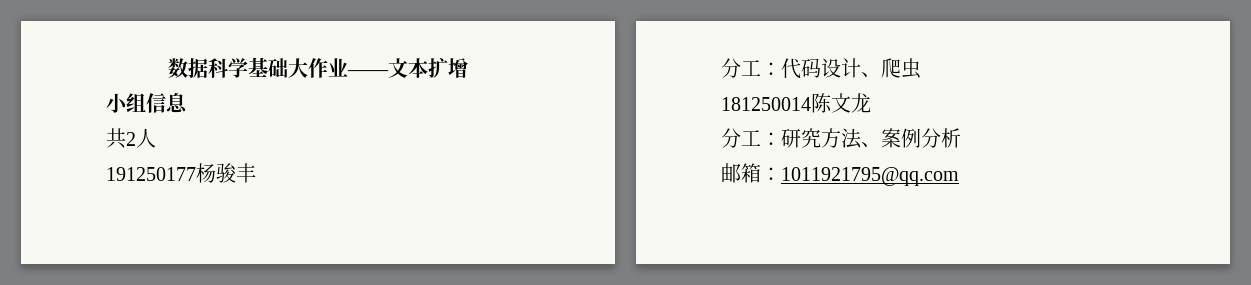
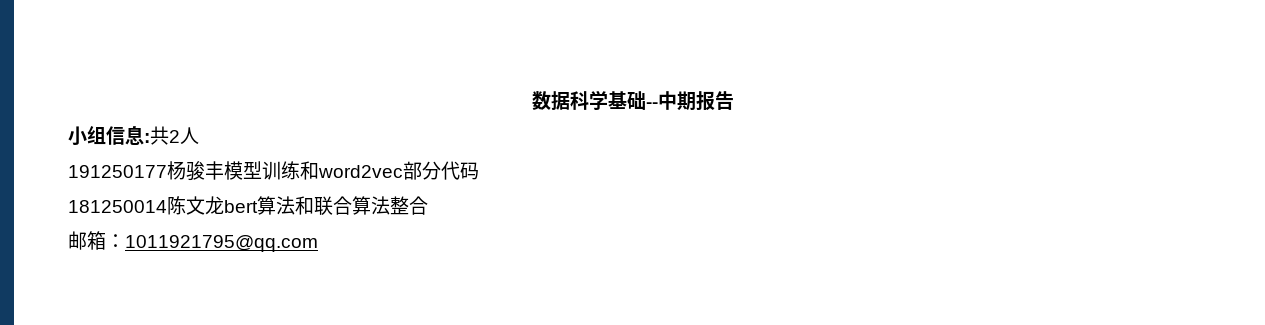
[288,58,468,78] 大作业——文本扩增 -> [645,91,734,111] --中期报告
(188, 103) // -> [144,133,150,143] :
[721,58,781,78] // 分工： -> [224,161,441,180] 模型训练和word2vec部分
[821,58,921,79] 设计、爬虫 -> (479, 171) none
[721,128,961,149] // 分工：研究方法、案例分析 -> [224,196,428,215] bert算法和联合算法整合

